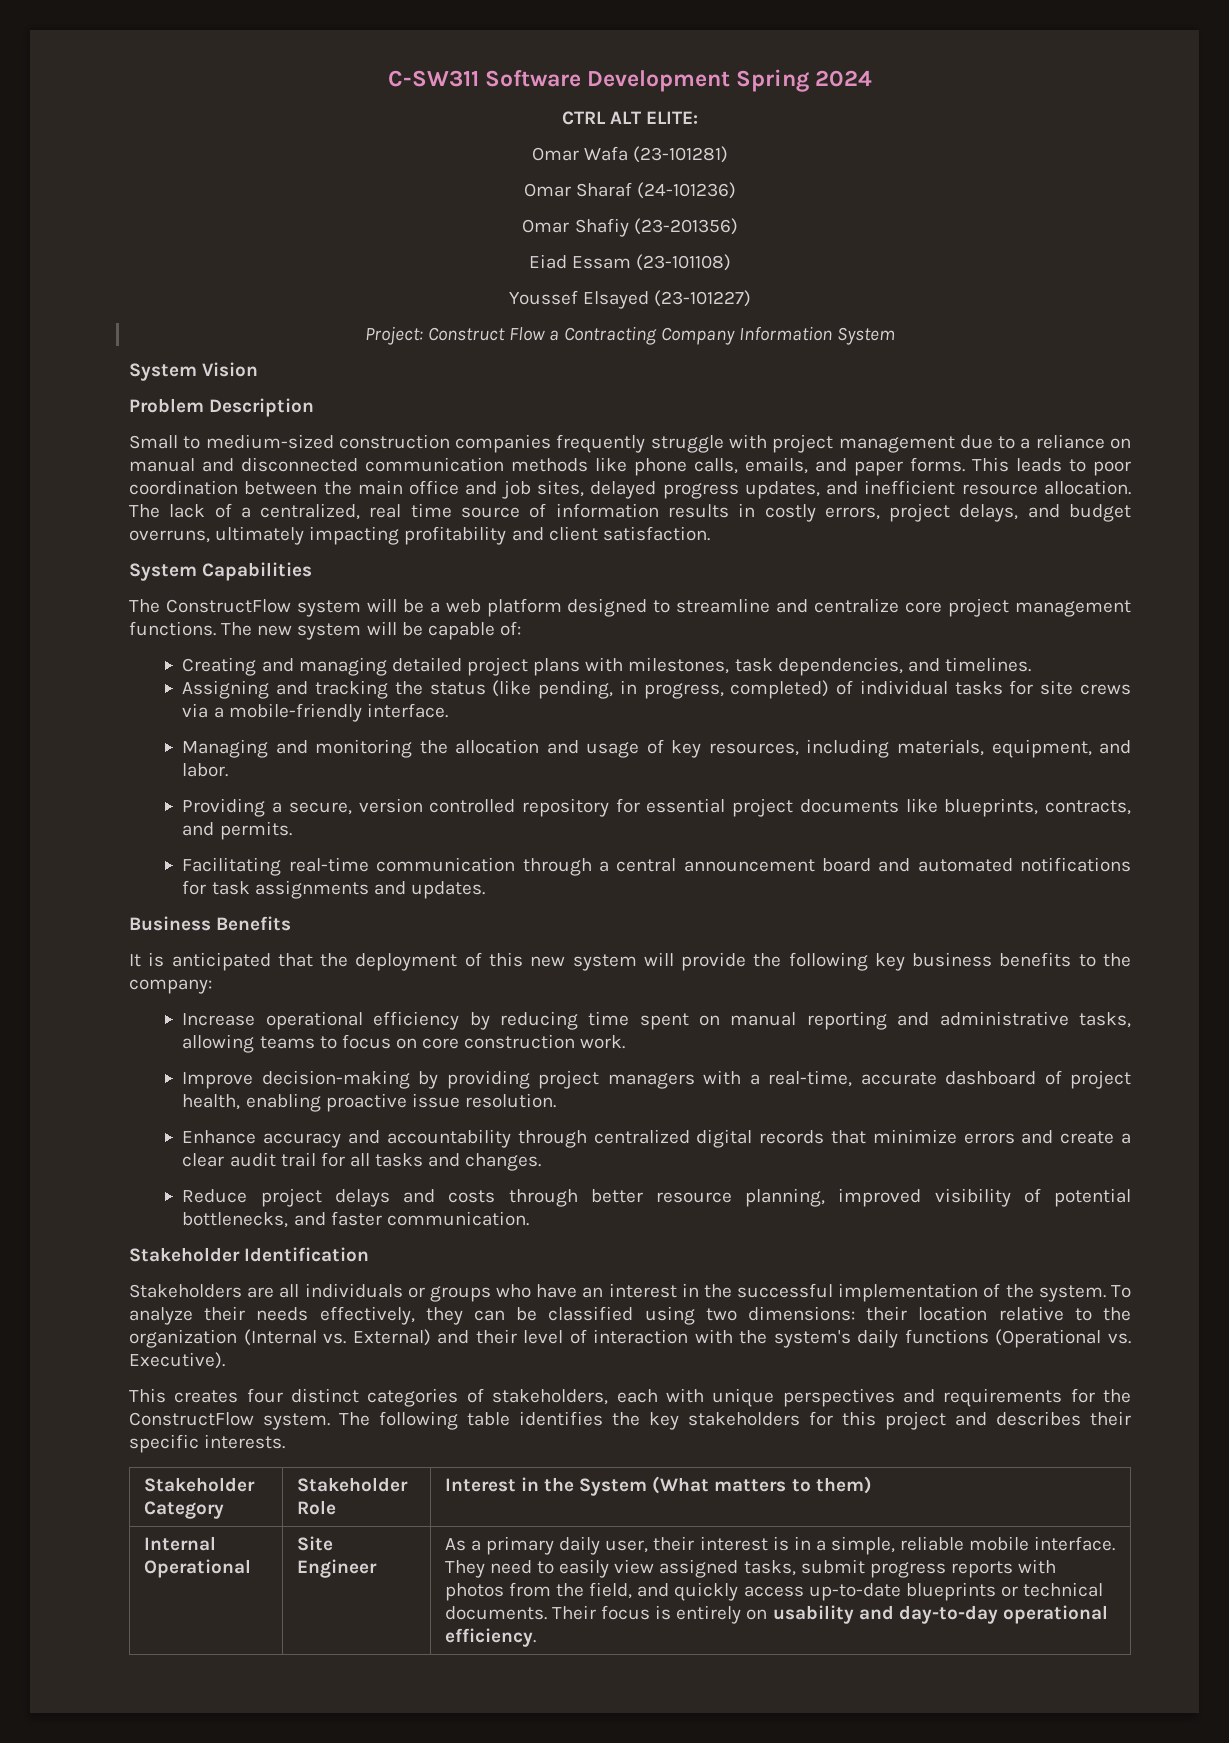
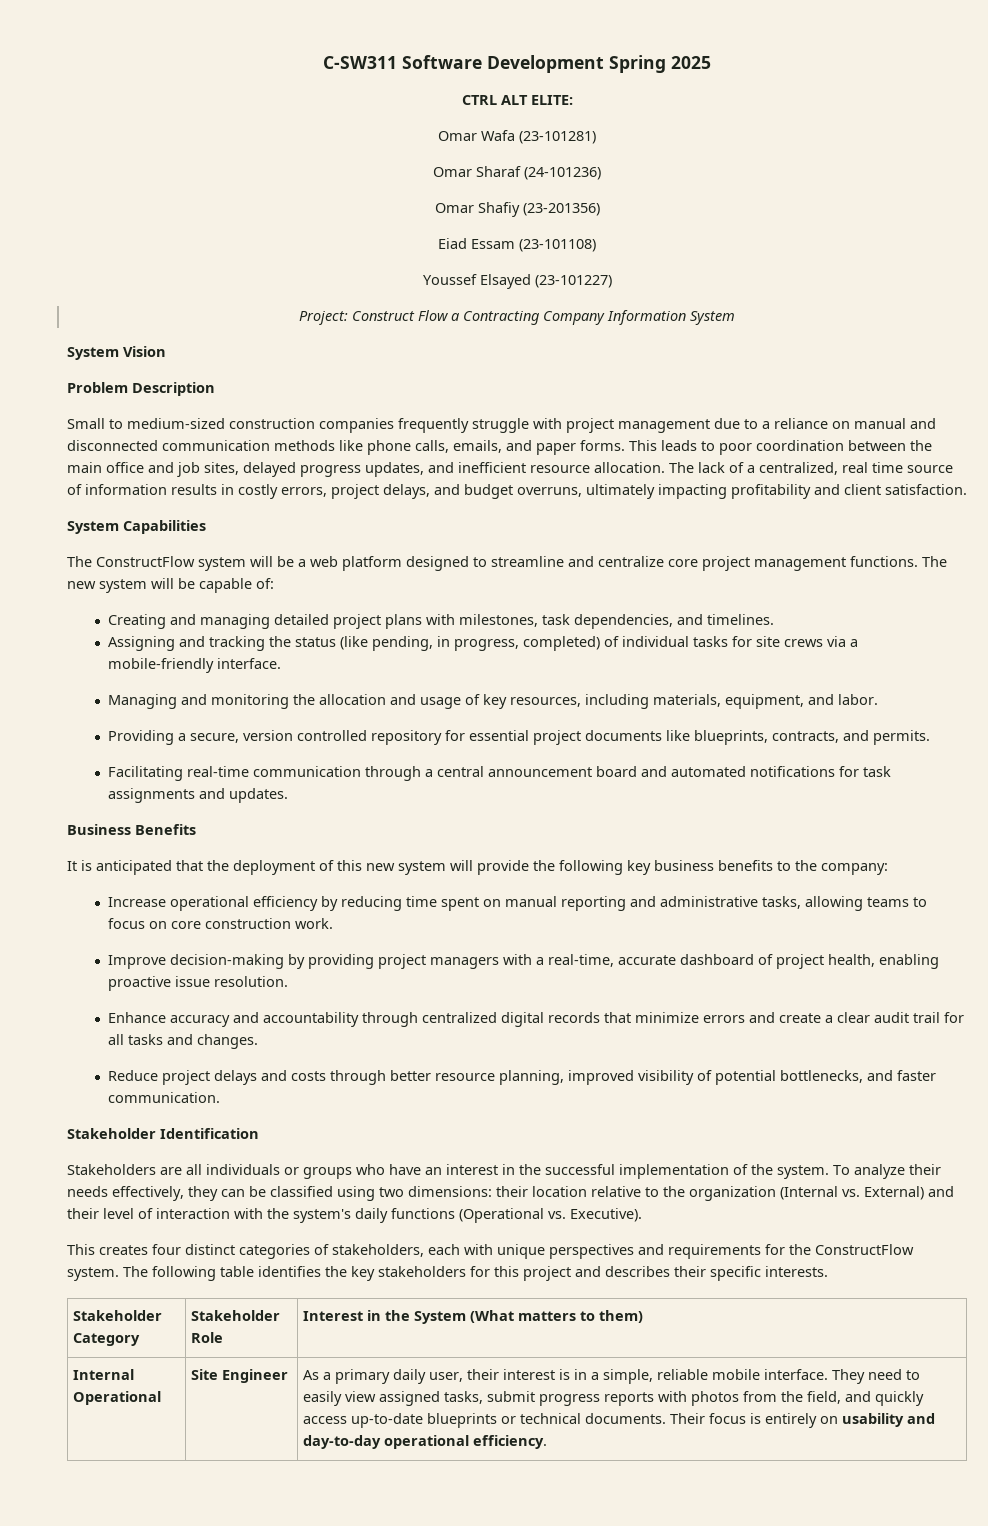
[815,70,873,87] 2024 -> [671,56,711,69] 2025

